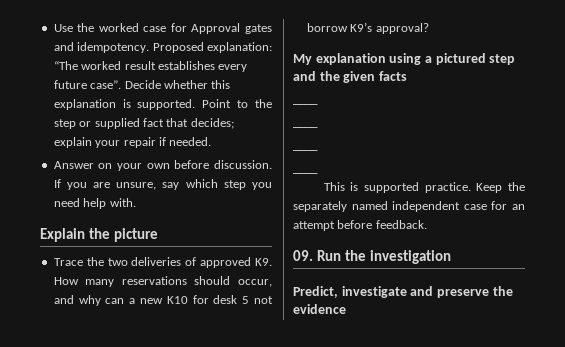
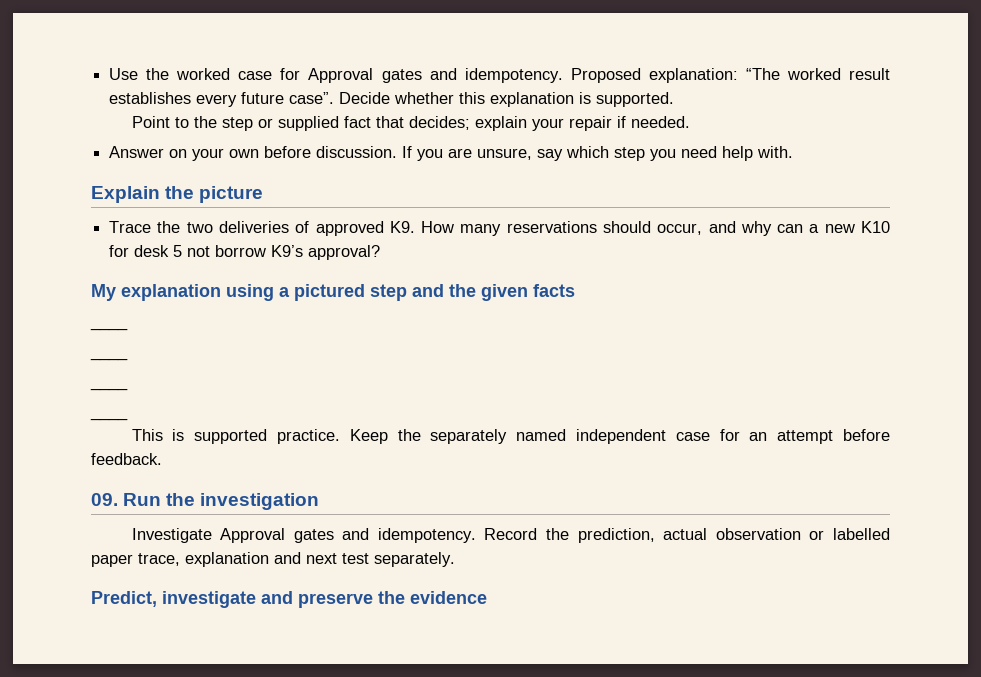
(196, 104) none -> (675, 99) //
(451, 257) none -> [131,528,890,543] [91,552,455,567] // Investigate Approval gates and idempotency. Record the prediction, actual observation or labelled paper trace, explanation and next test separately.

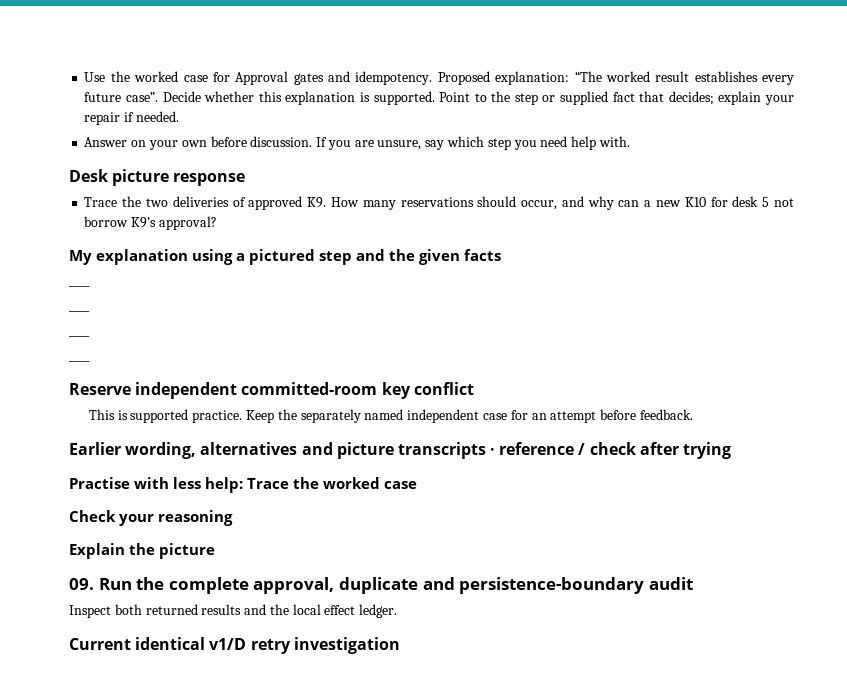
(675, 99) // -> (435, 98) none
[91,186,264,203] Explain the picture -> [69,169,246,186] Desk picture response
(128, 419) none -> [69,382,474,399] // Reserve independent committed-room key conflict
[91,493,320,510] [131,528,890,543] [91,552,455,567] [91,591,487,608] 09. Run the investigation // Investigate Approval gates and idempotency. Record the prediction, actual observation or labelled paper trace, explanation and next test separately. // Predict, investigate and preserve the evidence -> [69,442,732,459] [69,477,417,493] [69,510,233,526] [69,543,215,559] [69,577,693,594] [69,604,398,618] [69,637,400,654] Earlier wording, alternatives and picture transcripts · reference / check after trying // Practise with less help: Trace the worked case // Check your reasoning // Explain the picture // 09. Run the complete approval, duplicate and persistence-boundary audit // Inspect both returned results and the local effect ledger. // Current identical v1/D retry investigation

